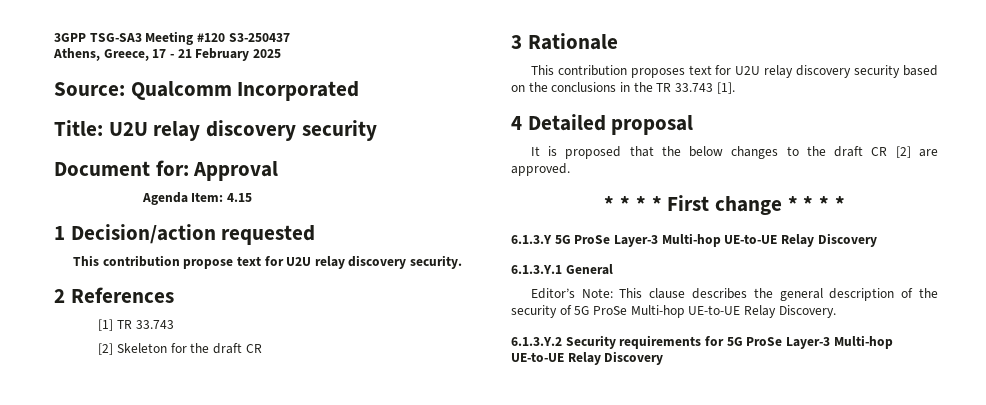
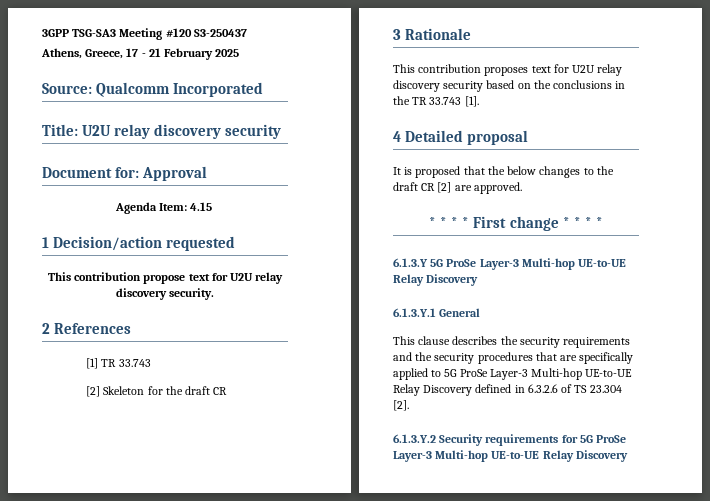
[530,288,613,299] Editor’s Note: -> (481, 312) none
[779,288,938,301] [511,305,836,318] general description of the security of 5G ProSe Multi-hop UE-to-UE Relay Discovery. -> [519,337,631,348] [393,352,634,364] [393,368,633,380] [393,384,622,396] [393,400,409,411] security requirements and the security procedures that are specifically applied to 5G ProSe Layer-3 Multi-hop UE-to-UE Relay Discovery defined in 6.3.2.6 of TS 23.304 [2].

